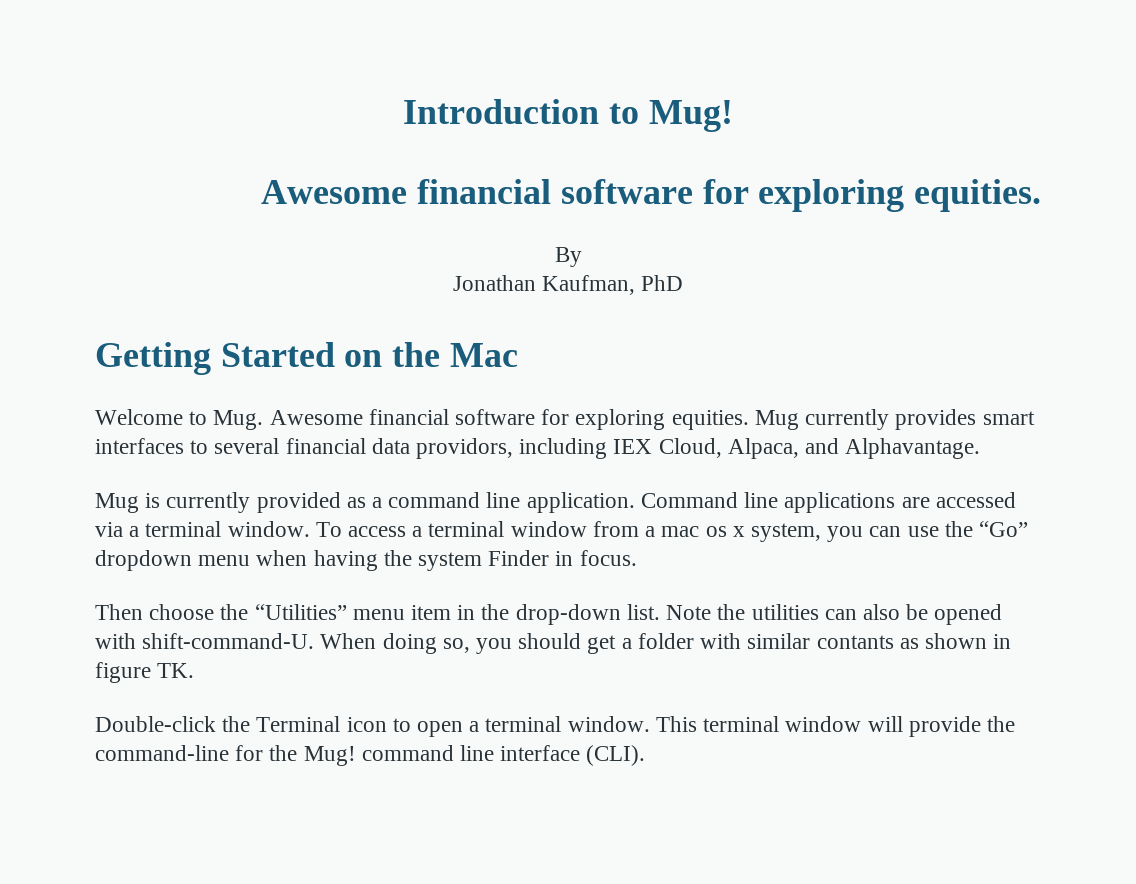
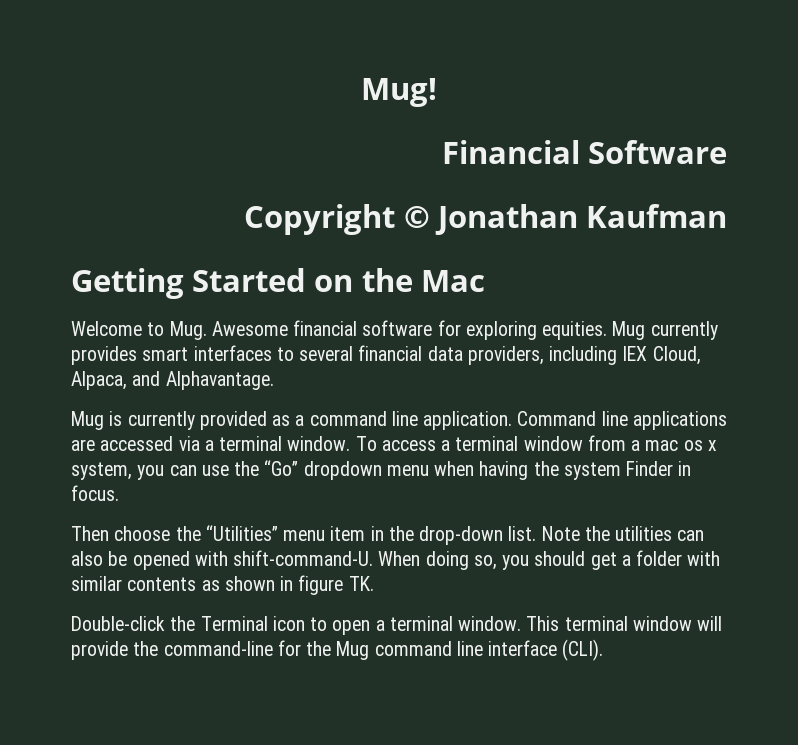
[403,99,639,124] Introduction to -> (361, 92) none
[261,179,1041,212] [554,247,582,267] [452,275,684,295] Awesome financial software for exploring equities. // By // Jonathan Kaufman, PhD -> [441,140,728,164] [244,204,727,235] Financial Software // Copyright © Jonathan Kaufman
[416,438,514,459] providors, -> [467,346,544,365] providers,
[816,635,894,649] contants -> [127,577,197,591] contents
[303,746,356,766] Mug! -> [336,641,370,660] Mug

